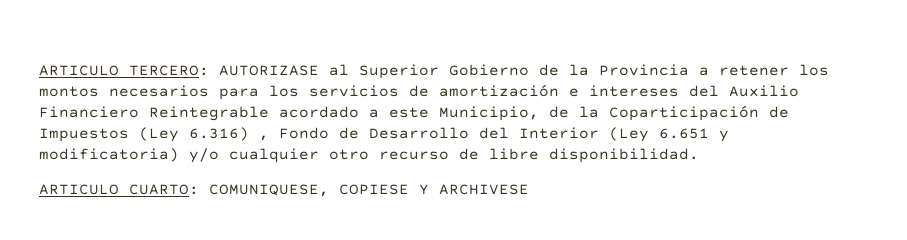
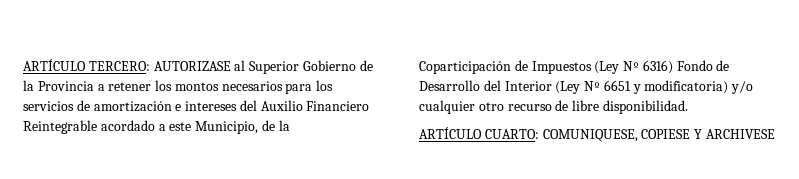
[39,65,119,76] ARTICULO -> [23,59,86,71] ARTÍCULO
[189,127,269,141] 6.316) , -> [623,60,673,74] Nº 6316)
[659,128,709,139] 6.651 -> [584,80,631,91] Nº 6651
[39,184,119,195] ARTICULO -> [419,127,482,139] ARTÍCULO

